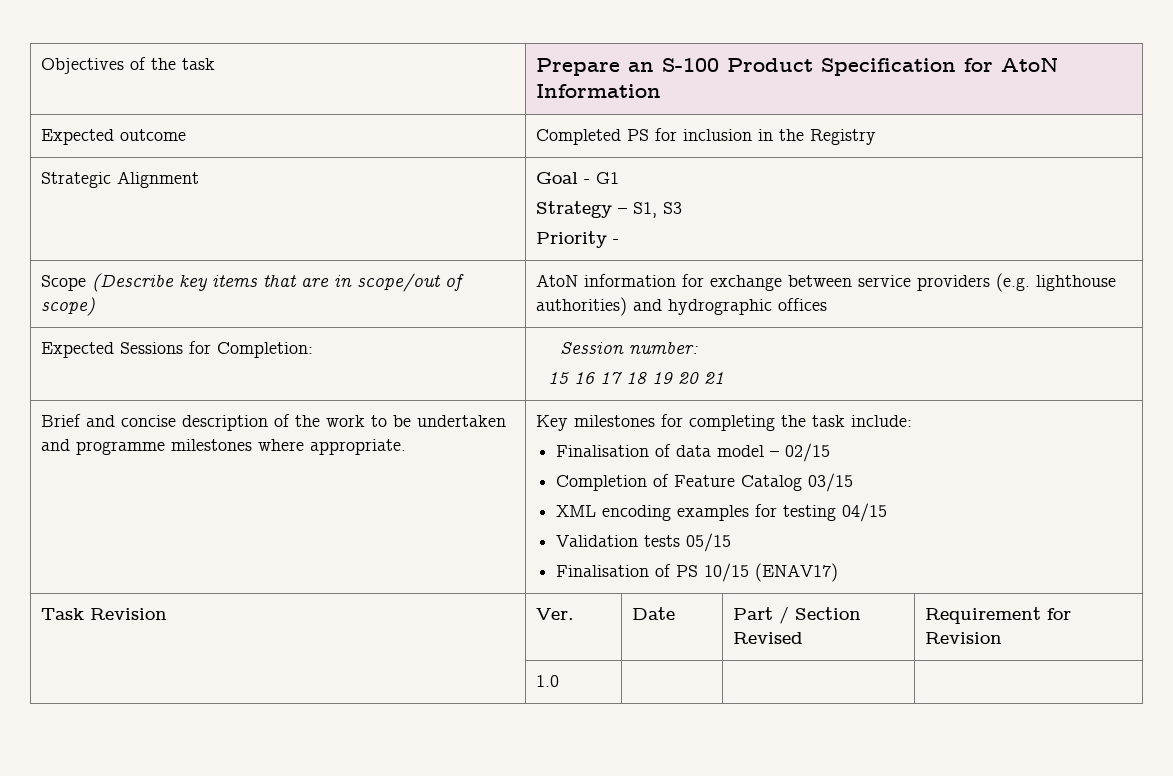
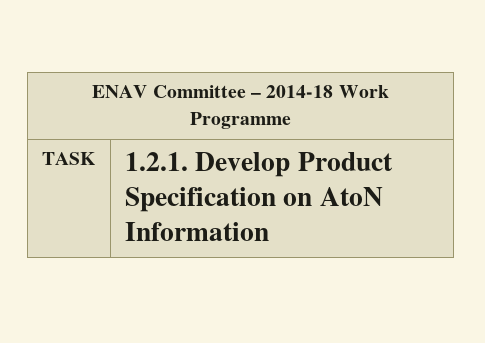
[41,57,216,74] [536,58,720,76] Objectives of the task | Prepare an S-100 -> [92,85,389,98] [190,112,291,129] [41,152,95,165] [124,152,291,177] ENAV Committee – 2014-18 Work Programme // TASK | 1.2.1. Develop
[964,58,994,72] for -> [283,193,313,206] on
[41,129,187,145] [536,128,877,145] [41,171,200,188] [536,172,620,184] [536,201,683,218] [536,231,620,248] [41,273,465,292] [41,297,96,316] [536,273,1117,292] [536,297,828,316] [41,341,314,358] [560,341,699,354] [548,372,725,384] [41,414,507,431] [41,439,407,455] [536,414,913,431] [555,443,830,462] [555,473,853,492] [555,503,887,522] [555,533,731,552] [555,563,838,582] [41,608,168,620] [536,608,575,620] [632,607,676,620] [733,606,862,624] [733,632,804,644] [925,607,1072,624] [925,632,1003,644] [536,675,560,687] // Expected outcome | Completed PS for inclusion in the Registry // Strategic Alignment | Goal - G1 // Strategy – S1, S3 // Priority - // Scope (Describe key items that are in scope/out of scope) | AtoN information for exchange between service providers (e.g. lighthouse authorities) and hydrographic offices // Expected Sessions for Completion: | Session number: // 15 16 17 18 19 20 21 // Brief and concise description of the work to be undertaken and programme milestones where appropriate. | Key milestones for completing the task include: // Finalisation of data model – 02/15 // Completion of Feature Catalog 03/15 // XML encoding examples for testing 04/15 // Validation tests 05/15 // Finalisation of PS 10/15 (ENAV17) // Task Revision | Ver. | Date | Part / Section Revised | Requirement for Revision // | 1.0 | | | -> (269, 231) none

